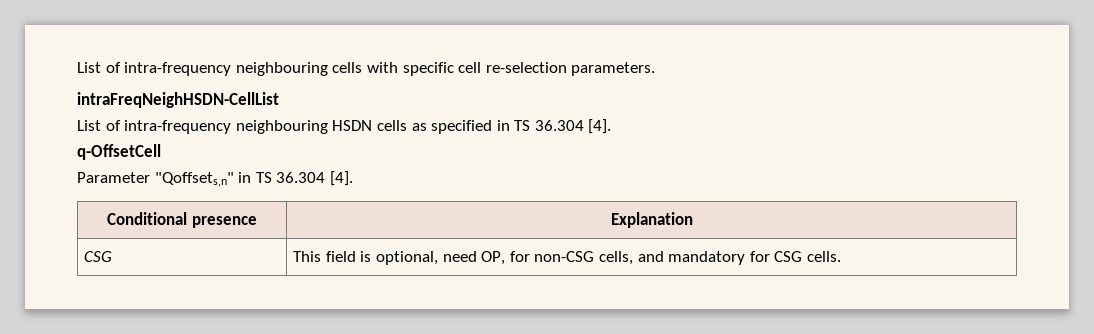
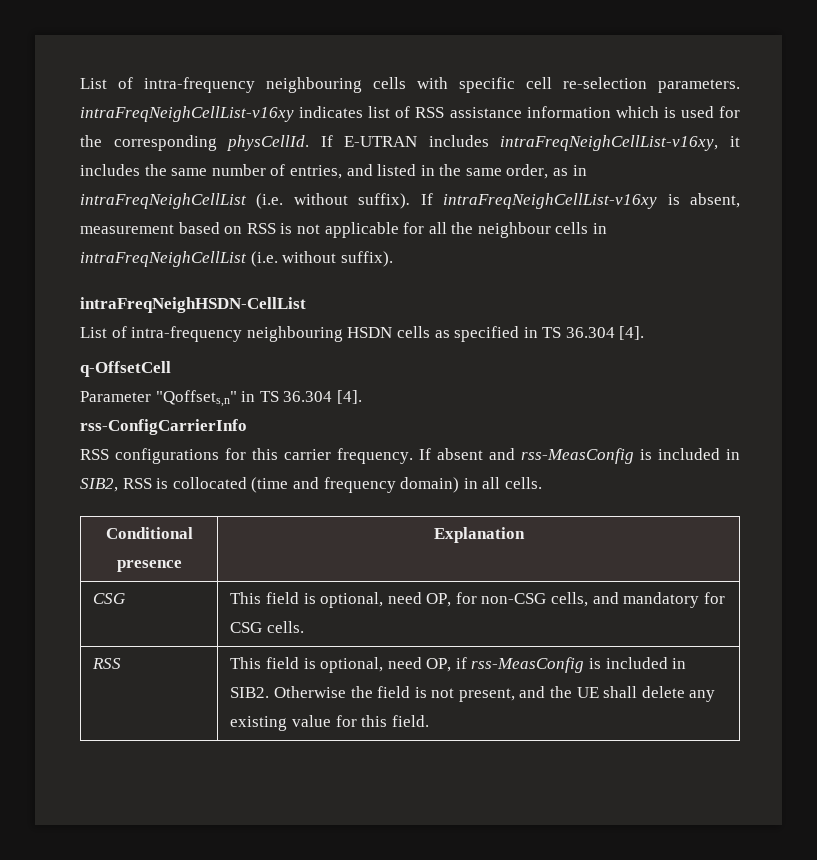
(656, 69) none -> [80,106,741,122] [80,135,740,151] [80,164,587,179] [80,193,740,209] [80,222,608,238] [80,251,393,267] intraFreqNeighCellList-v16xy indicates list of RSS assistance information which is used for the corresponding physCellId. If E-UTRAN includes intraFreqNeighCellList-v16xy, it includes the same number of entries, and listed in the same order, as in intraFreqNeighCellList (i.e. without suffix). If intraFreqNeighCellList-v16xy is absent, measurement based on RSS is not applicable for all the neighbour cells in intraFreqNeighCellList (i.e. without suffix).
(353, 178) none -> [80,419,247,435] [80,448,740,464] [80,477,542,493] // rss-ConfigCarrierInfo // RSS configurations for this carrier frequency. If absent and rss-MeasConfig is included in SIB2, RSS is collocated (time and frequency domain) in all cells.
(841, 256) none -> [92,658,122,669] [230,657,687,673] [230,686,716,702] [230,715,429,731] // RSS | This field is optional, need OP, if rss-MeasConfig is included in SIB2. Otherwise the field is not present, and the UE shall delete any existing value for this field.

